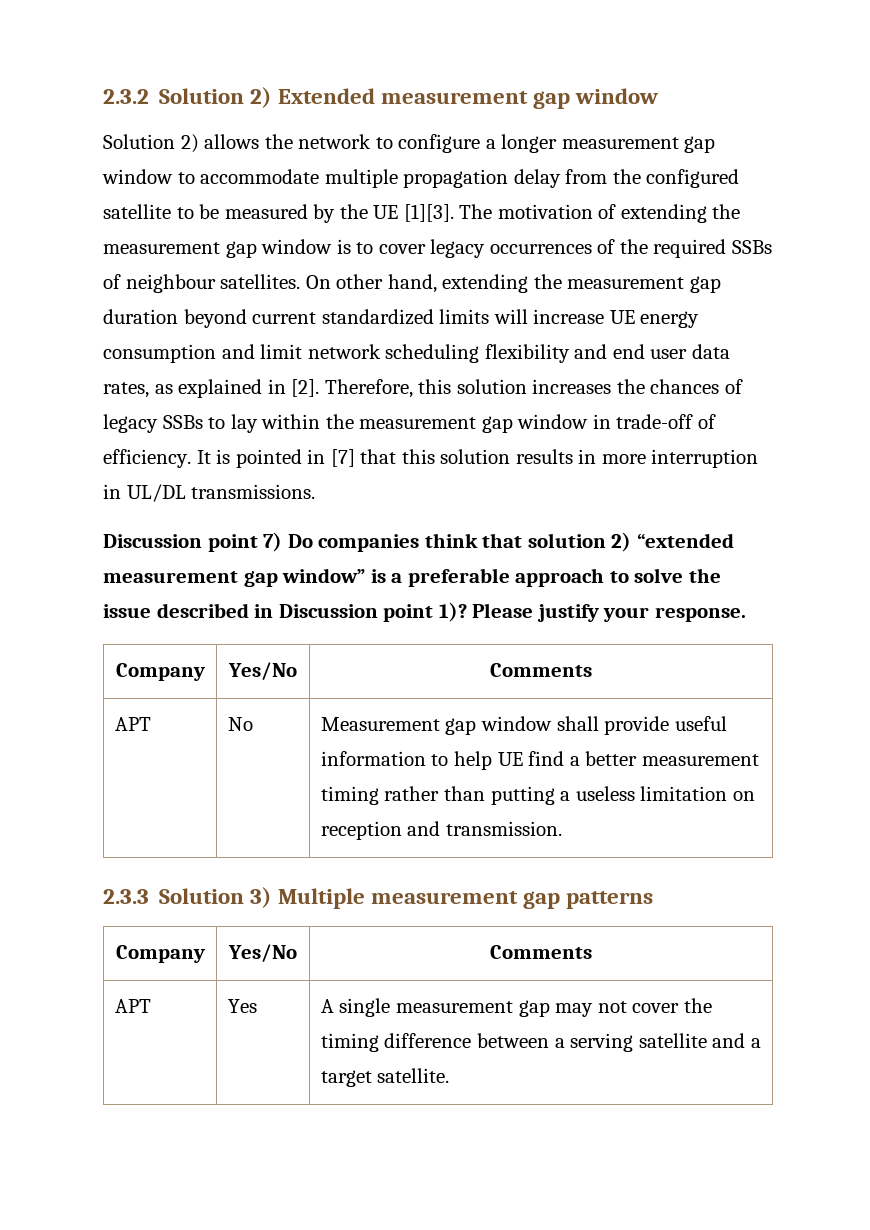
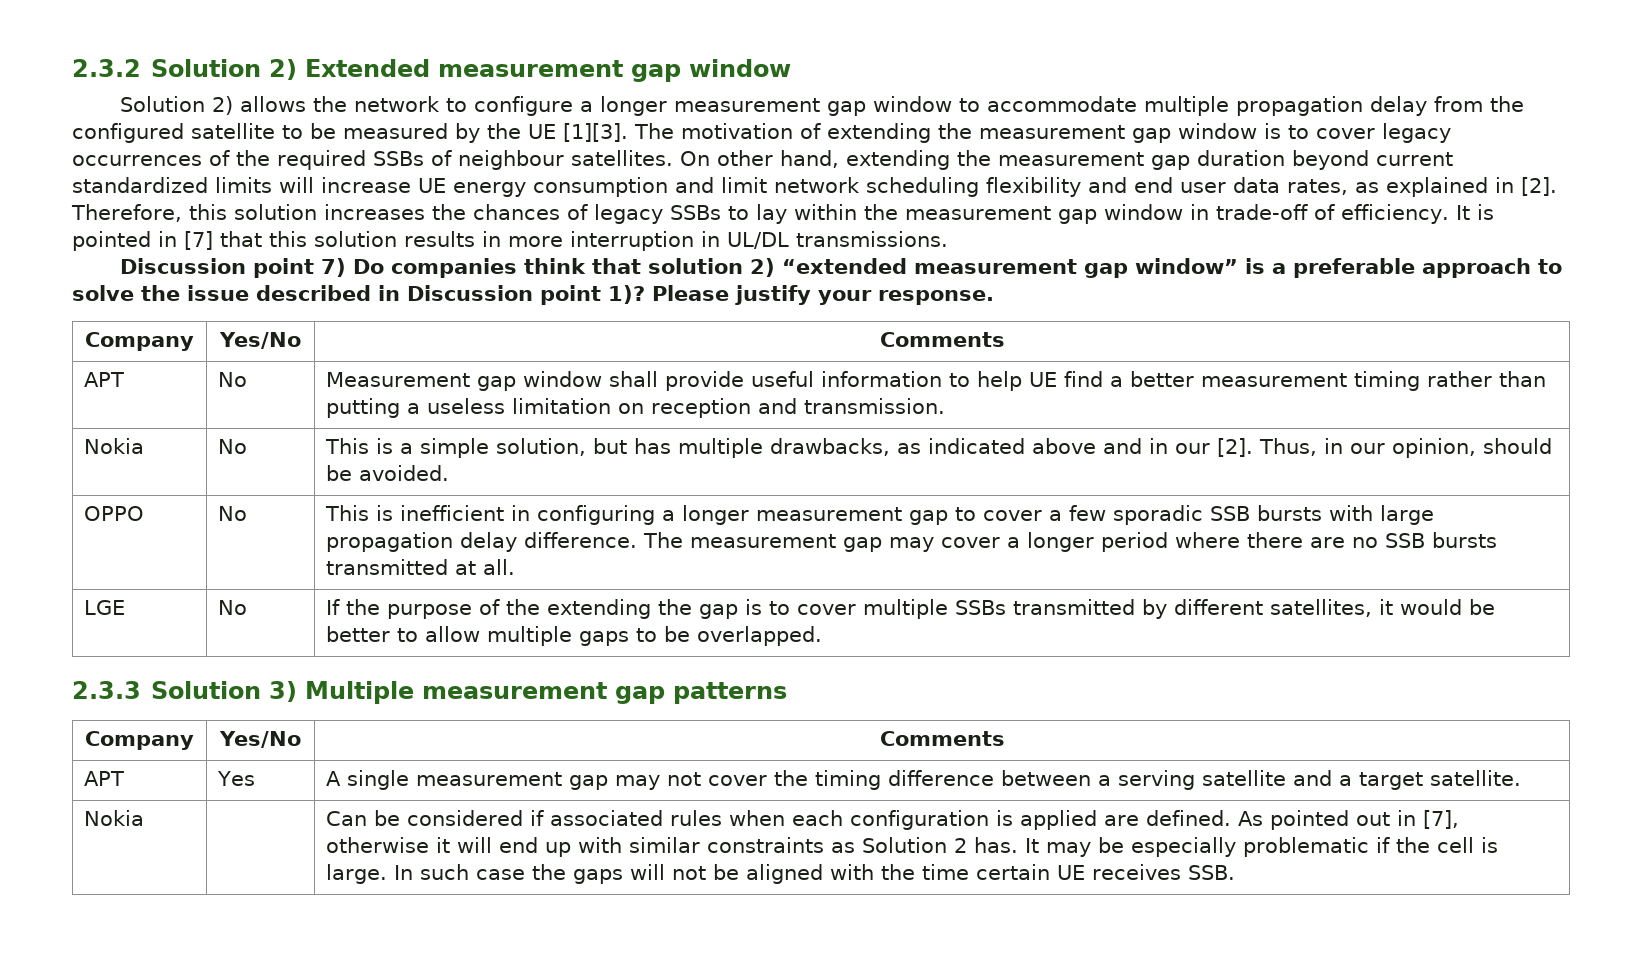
(563, 828) none -> [84,438,145,454] [218,439,248,454] [325,438,1553,458] [326,465,450,481] [84,506,145,521] [218,506,248,521] [325,505,1435,525] [326,532,1498,552] [326,559,516,575] [84,600,126,615] [218,600,248,615] [326,599,1496,619] [326,626,823,646] // Nokia | No | This is a simple solution, but has multiple drawbacks, as indicated above and in our [2]. Thus, in our opinion, should be avoided. // OPPO | No | This is inefficient in configuring a longer measurement gap to cover a few sporadic SSB bursts with large propagation delay difference. The measurement gap may cover a longer period where there are no SSB bursts transmitted at all. // LGE | No | If the purpose of the extending the gap is to cover multiple SSBs transmitted by different satellites, it would be better to allow multiple gaps to be overlapped.
(450, 1075) none -> [84,810,145,826] [326,810,1460,830] [326,837,1499,857] [326,864,1236,884] // Nokia | | Can be considered if associated rules when each configuration is applied are defined. As pointed out in [7], otherwise it will end up with similar constraints as Solution 2 has. It may be especially problematic if the cell is large. In such case the gaps will not be aligned with the time certain UE receives SSB.

